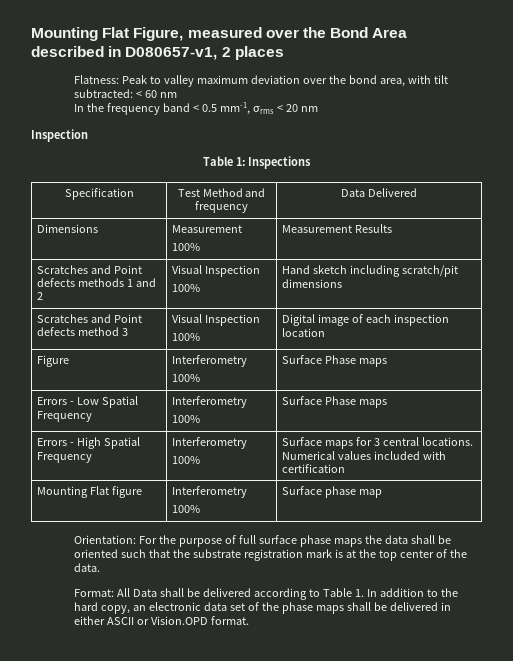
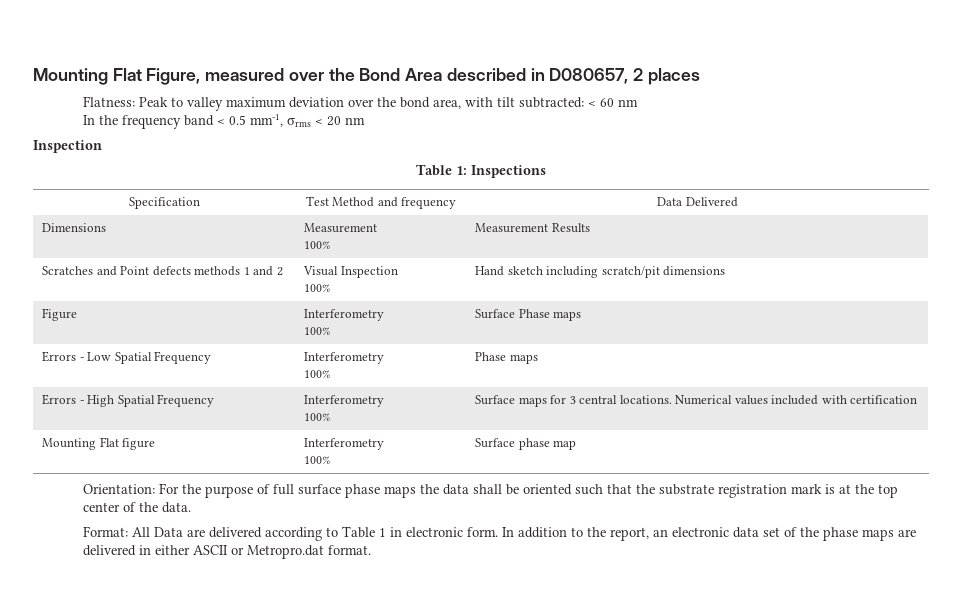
[125,47,218,60] D080657-v1, -> [549,68,629,84] D080657,
[37,314,143,323] [37,327,129,336] [172,314,261,326] [172,333,201,341] [282,314,450,326] [282,328,326,337] // Scratches and Point defects method 3 | Visual Inspection // 100% | Digital image of each inspection location -> (726, 271) none
[282,396,323,405] Surface -> (331, 374) none
[159,588,200,597] shall be -> [187,529,206,537] are
[354,589,364,597] 1. -> [379,527,499,537] 1 in electronic form.
[73,602,130,614] hard copy, -> [610,527,650,541] report,
[346,602,387,611] shall be -> [898,529,917,537] are
[150,616,208,625] Vision.OPD -> [247,545,325,559] Metropro.dat

